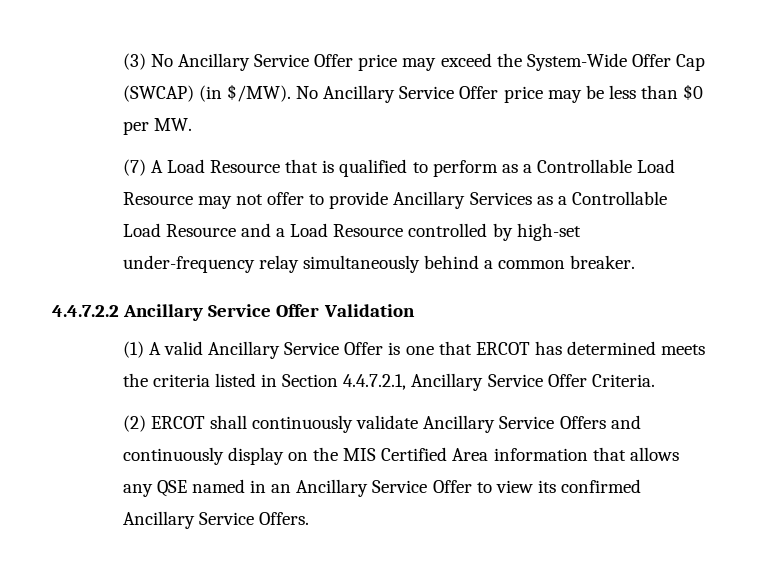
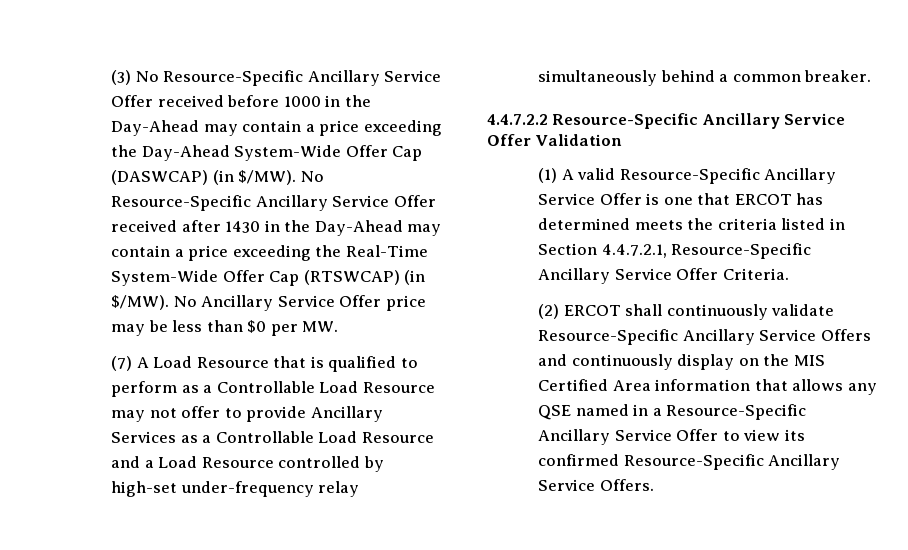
[177,53,706,71] [122,85,194,102] Ancillary Service Offer price may exceed the System-Wide Offer Cap (SWCAP) -> [163,70,442,86] [111,95,371,107] [111,120,442,136] [111,145,423,161] [111,170,324,185] [111,195,436,211] [111,220,442,236] [111,245,428,261] [111,270,400,286] Resource-Specific Ancillary Service Offer received before 1000 in the Day-Ahead may contain a price exceeding the Day-Ahead System-Wide Offer Cap (DASWCAP) (in $/MW). No Resource-Specific Ancillary Service Offer received after 1430 in the Day-Ahead may contain a price exceeding the Real-Time System-Wide Offer Cap (RTSWCAP)
(119, 311) none -> [552,113,699,129] Resource-Specific
(203, 348) none -> [619,168,760,184] Resource-Specific
(407, 382) none -> [671,243,812,259] Resource-Specific
(419, 422) none -> [538,329,679,345] Resource-Specific
[271,484,292,493] an -> [652,404,807,420] a Resource-Specific
(642, 486) none -> [623,454,764,470] Resource-Specific

